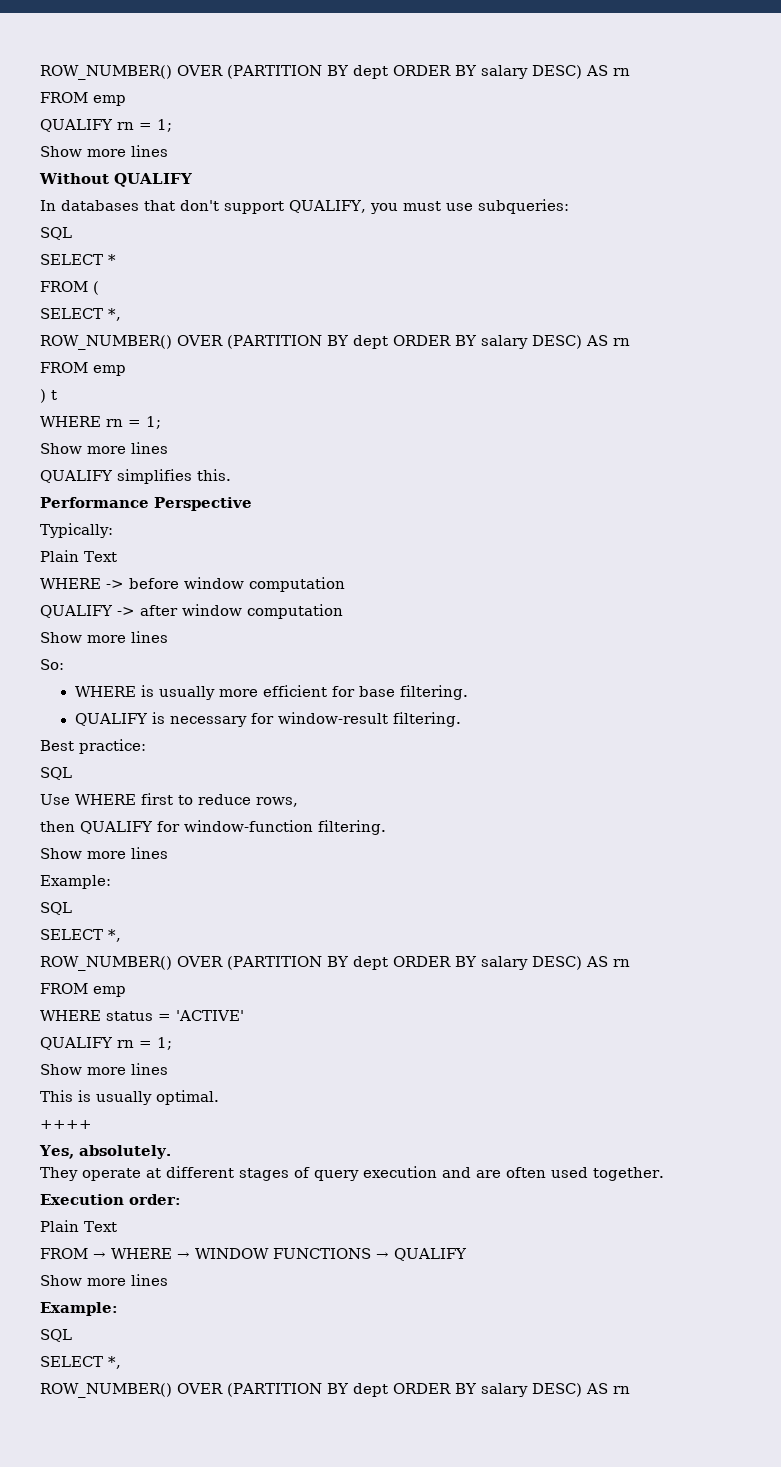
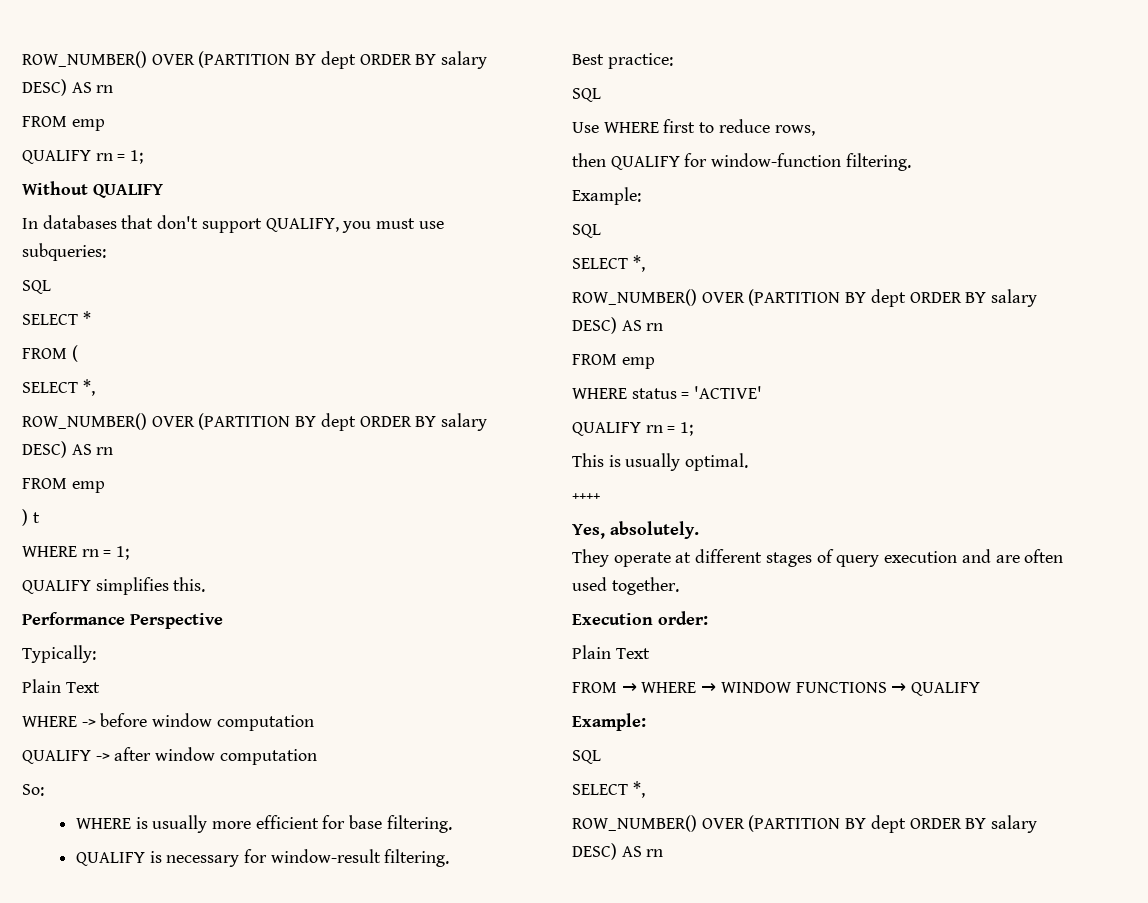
[40,145,168,157] // Show more lines -> (144, 157) none
[40,442,168,454] // Show more lines -> (130, 553) none
[40,631,168,643] // Show more lines -> (317, 757) none
[40,847,168,859] // Show more lines -> (911, 162) none
[40,1063,168,1075] // Show more lines -> (694, 429) none
[40,1274,168,1286] // Show more lines -> (981, 689) none

